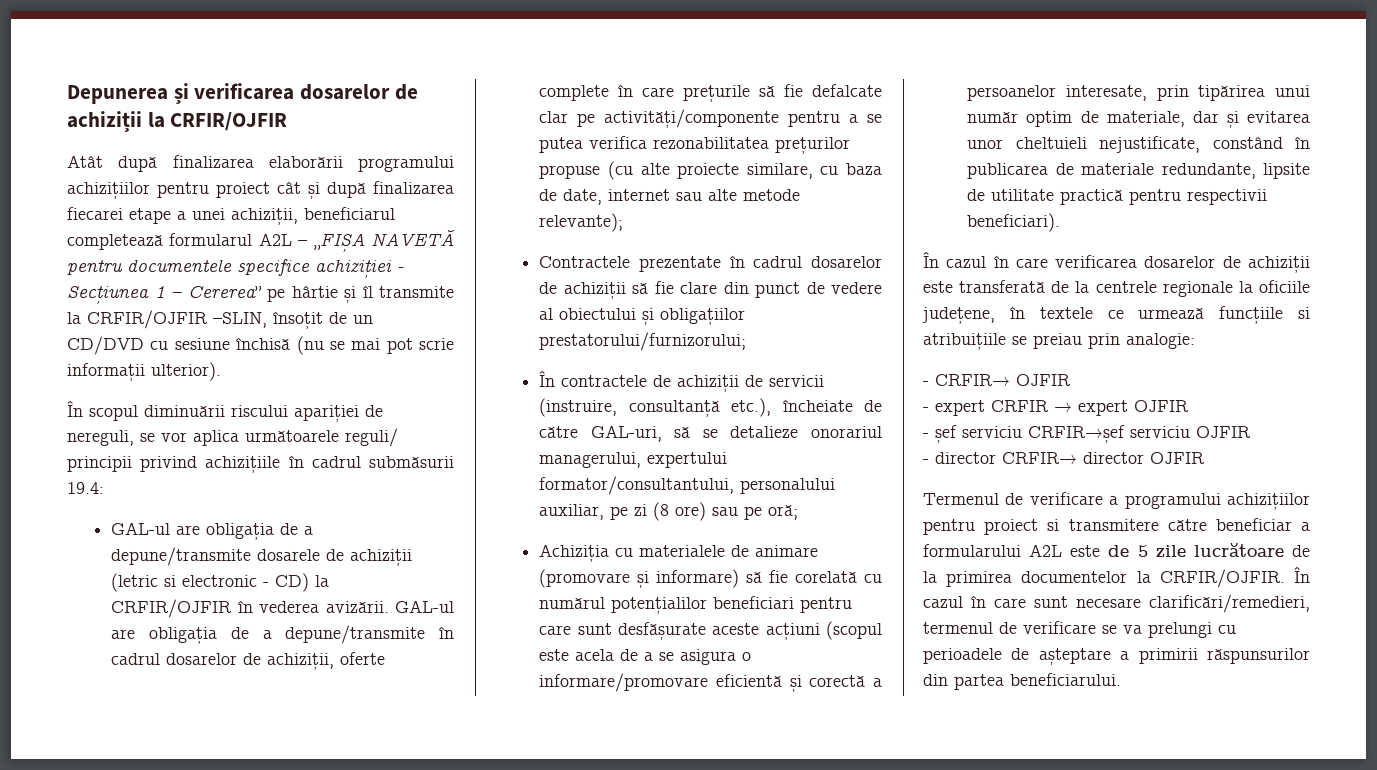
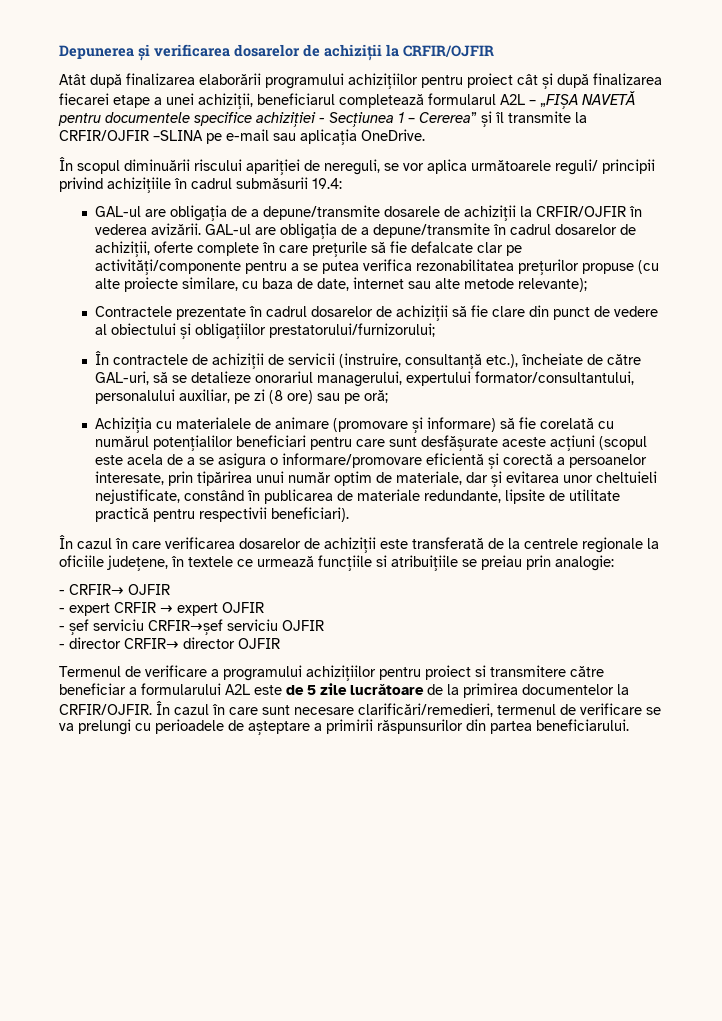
[267,285,338,302] pe hârtie -> (477, 117) none
[213,311,373,329] [67,336,454,355] [67,362,221,381] –SLIN, însoțit de un CD/DVD cu sesiune închisă (nu se mai pot scrie informații ulterior). -> [153,129,425,145] –SLINA pe e-mail sau aplicația OneDrive.
[111,573,310,592] (letric si electronic - CD) -> (517, 213) none

